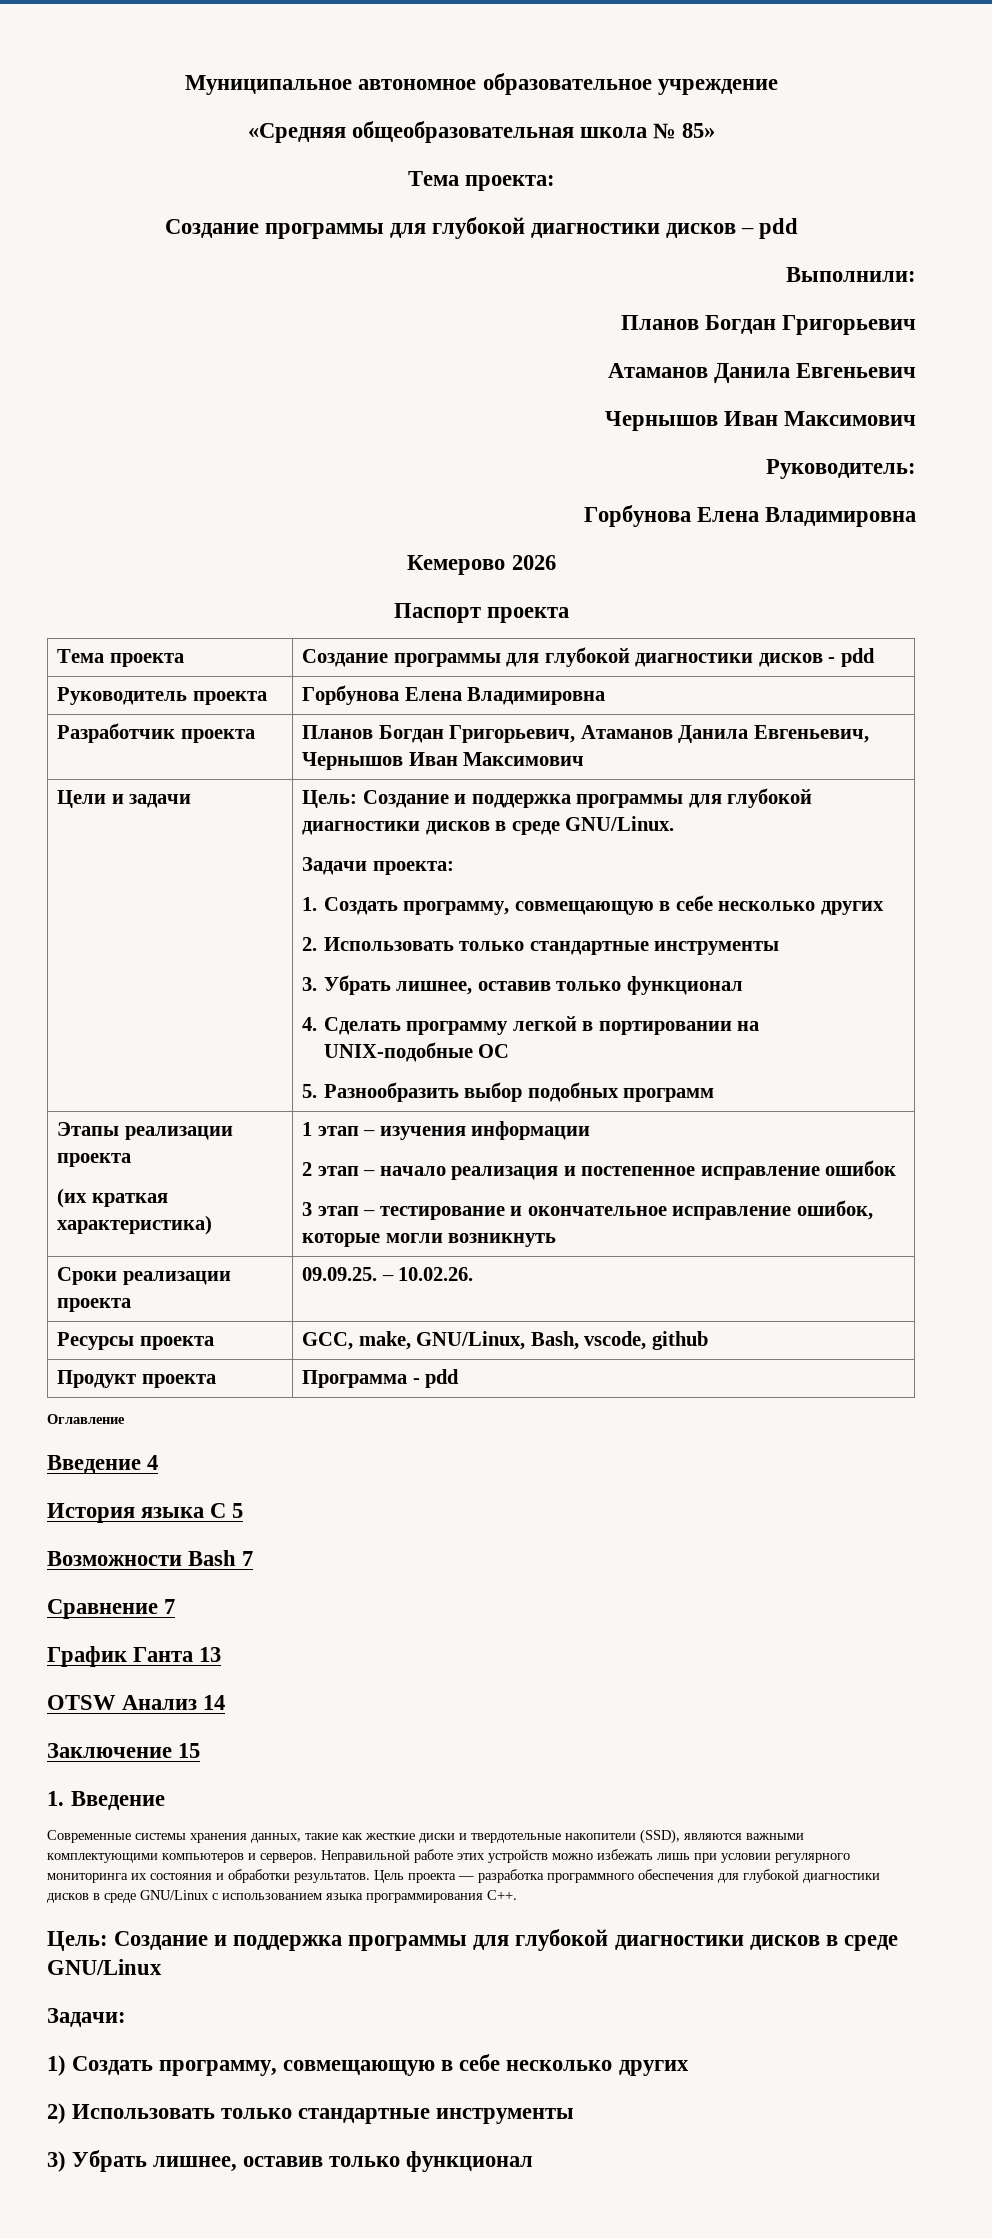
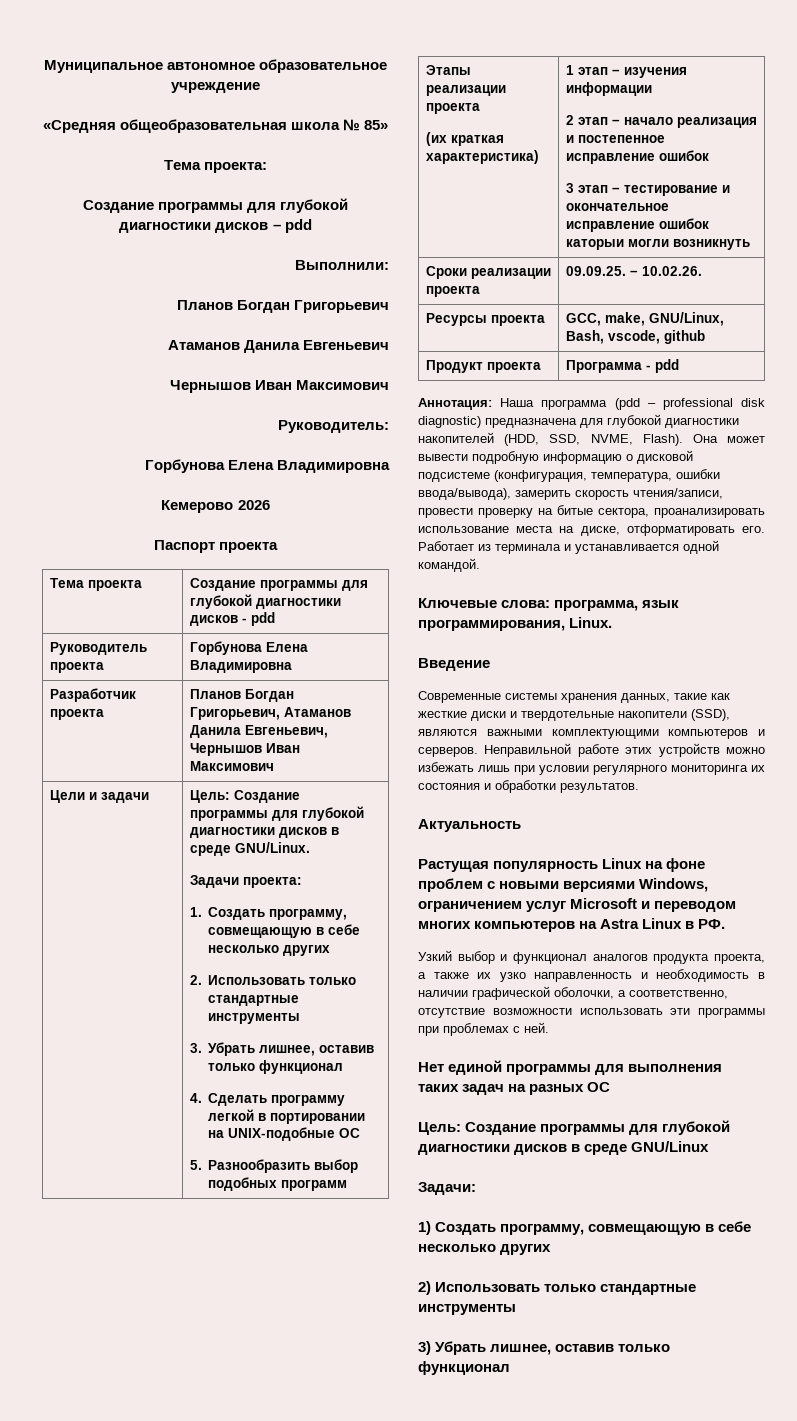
[454,794,571,808] и поддержка -> (300, 796) none
[796,1200,873,1220] [301,1233,380,1247] ошибок, которые -> [658,218,709,229] [565,239,624,250] ошибок каторыи
[47,1414,125,1424] [47,1455,159,1474] [47,1503,244,1523] [47,1550,254,1566] [47,1599,176,1619] [47,1646,222,1667] [47,1695,226,1710] [47,1743,201,1758] [47,1791,64,1806] Оглавление // Введение 4 // История языка С 5 // Возможности Bash 7 // Сравнение 7 // График Ганта 13 // OTSW Анализ 14 // Заключение 15 // 1. -> [418,398,765,410] [418,414,739,428] [418,432,765,446] [418,450,693,464] [418,469,720,482] [418,488,723,500] [418,505,765,518] [418,524,765,536] [418,540,719,554] [418,558,480,572] [418,598,680,611] [418,617,613,631] Аннотация: Наша программа (pdd – professional disk diagnostic) предназначена для глубокой диагностики накопителей (HDD, SSD, NVME, Flash). Она может вывести подробную информацию о дисковой подсистеме (конфигурация, температура, ошибки ввода/вывода), замерить скорость чтения/записи, провести проверку на битые сектора, проанализировать использование места на диске, отформатировать его. Работает из терминала и устанавливается одной командой. // Ключевые слова: программа, язык программирования, Linux. //
[374,1869,880,1883] [47,1890,517,1903] [47,1931,343,1951] Цель проекта — разработка программного обеспечения для глубокой диагностики дисков в среде GNU/Linux с использованием языка программирования C++. // Цель: Создание и поддержка -> [418,819,521,832] [418,858,706,872] [418,878,709,892] [418,898,737,912] [418,918,726,932] [418,950,765,964] [418,969,765,982] [418,986,728,1000] [418,1008,765,1018] [418,1022,549,1036] [418,1060,723,1075] [418,1082,611,1095] [418,1122,537,1135] // Актуальность // Растущая популярность Linux на фоне проблем с новыми версиями Windows, ограничением услуг Microsoft и переводом многих компьютеров на Astra Linux в РФ. // Узкий выбор и функционал аналогов продукта проекта, а также их узко направленность и необходимость в наличии графической оболочки, а соответственно, отсутствие возможности использовать эти программы при проблемах с ней. // Нет единой программы для выполнения таких задач на разных ОС // Цель: Создание

